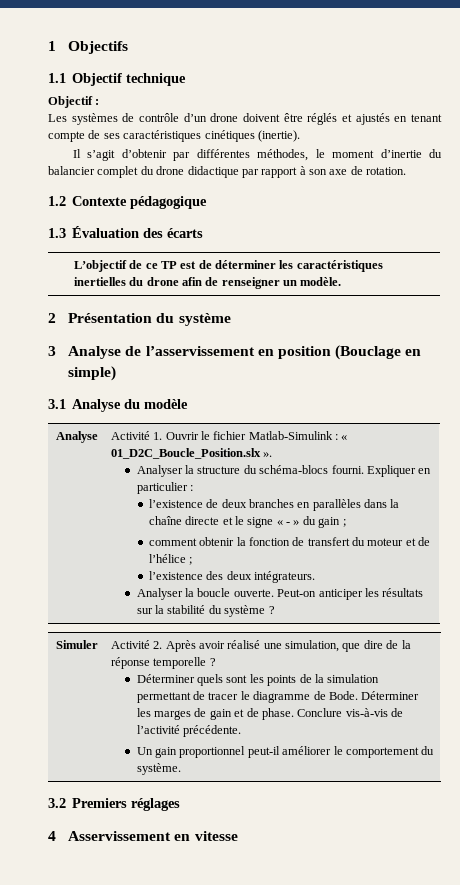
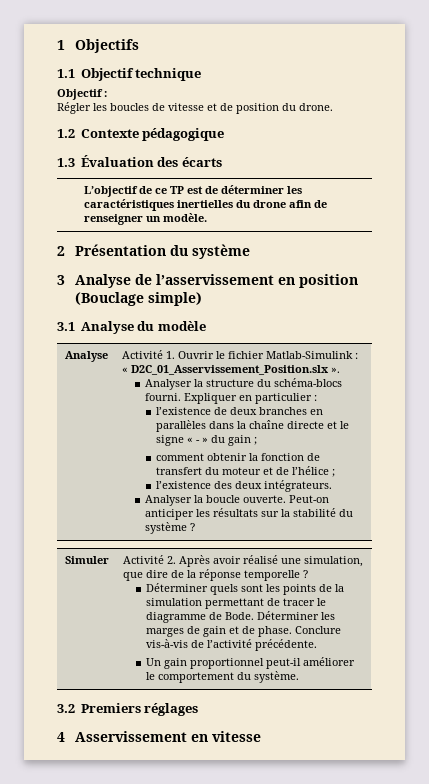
[48,113,443,125] [48,130,300,142] [72,149,442,161] [48,166,407,178] Les systèmes de contrôle d’un drone doivent être réglés et ajustés en tenant compte de ses caractéristiques cinétiques (inertie). // Il s’agit d’obtenir par différentes méthodes, le moment d’inertie du balancier complet du drone didactique par rapport à son axe de rotation. -> [57,102,333,114] Régler les boucles de vitesse et de position du drone.
[405,349,422,356] en -> (144, 299) none
[110,448,261,459] 01_D2C_Boucle_Position.slx -> [131,365,330,375] D2C_01_Asservissement_Position.slx

